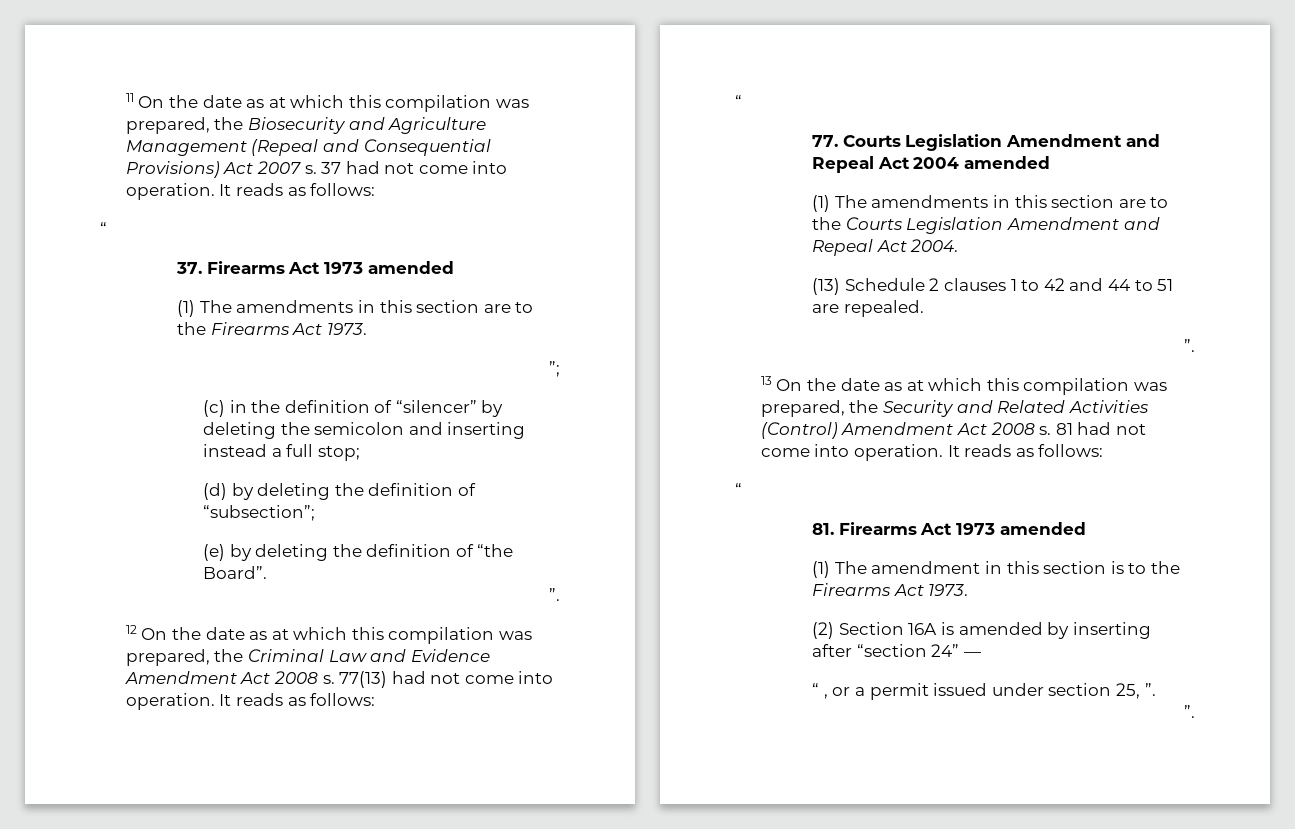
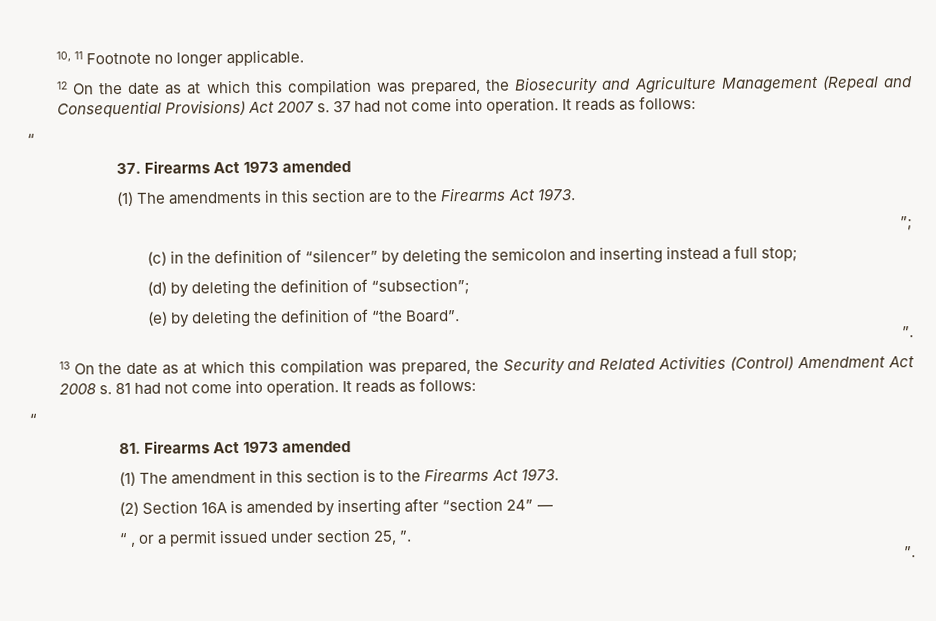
[125,93,134,102] 11 -> [55,49,304,68] [55,81,68,90] 10, 11 Footnote no longer applicable. // 12
[125,625,533,644] [125,649,490,666] [124,671,554,688] [125,693,376,710] [735,95,742,108] [812,134,1160,151] [812,156,1050,173] [812,195,1169,212] [812,217,1160,234] [812,239,959,256] [812,278,1174,295] [812,300,924,317] [1184,339,1195,352] // 12 On the date as at which this compilation was prepared, the Criminal Law and Evidence Amendment Act 2008 s. 77(13) had not come into operation. It reads as follows: // “ // 77. Courts Legislation Amendment and Repeal Act 2004 amended // (1) The amendments in this section are to the Courts Legislation Amendment and Repeal Act 2004. // (13) Schedule 2 clauses 1 to 42 and 44 to 51 are repealed. // ”. -> (914, 332) none

